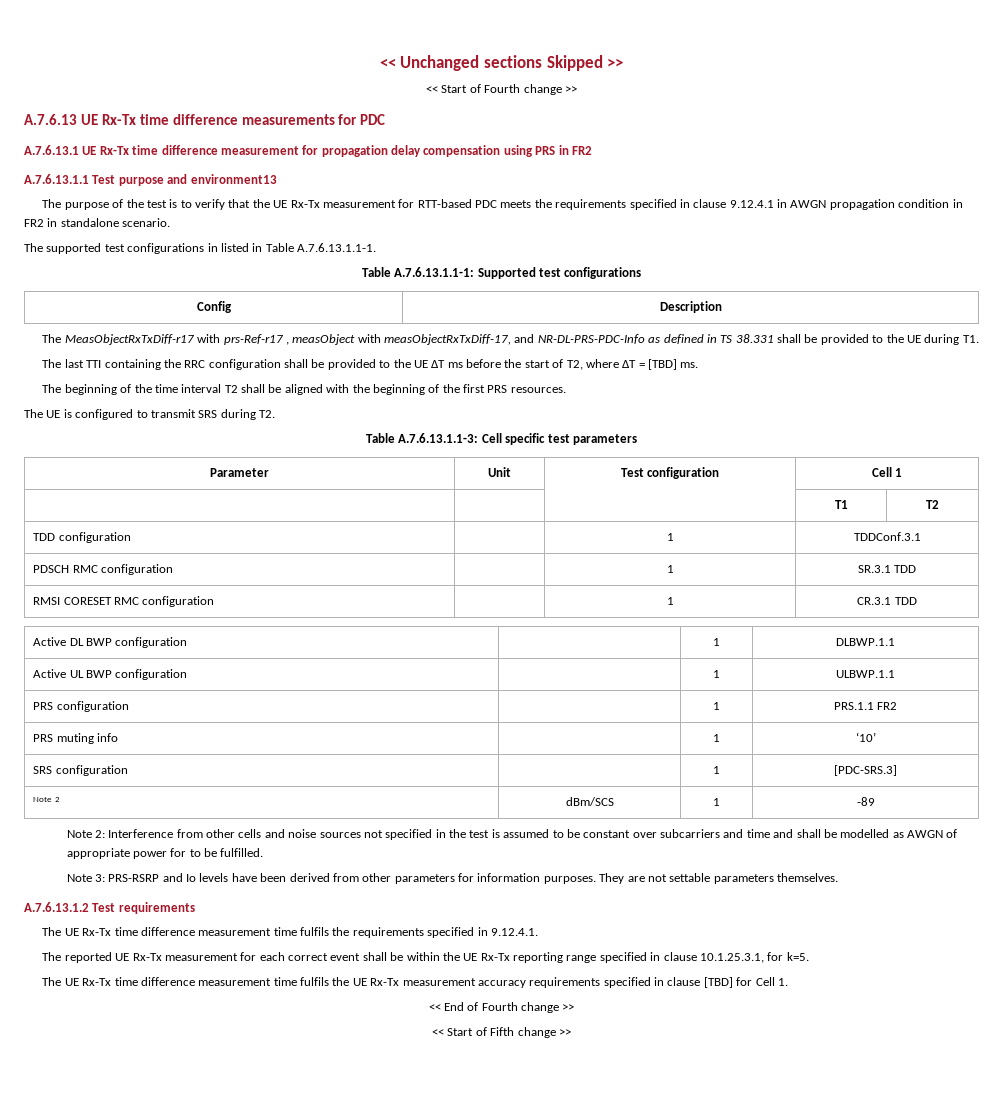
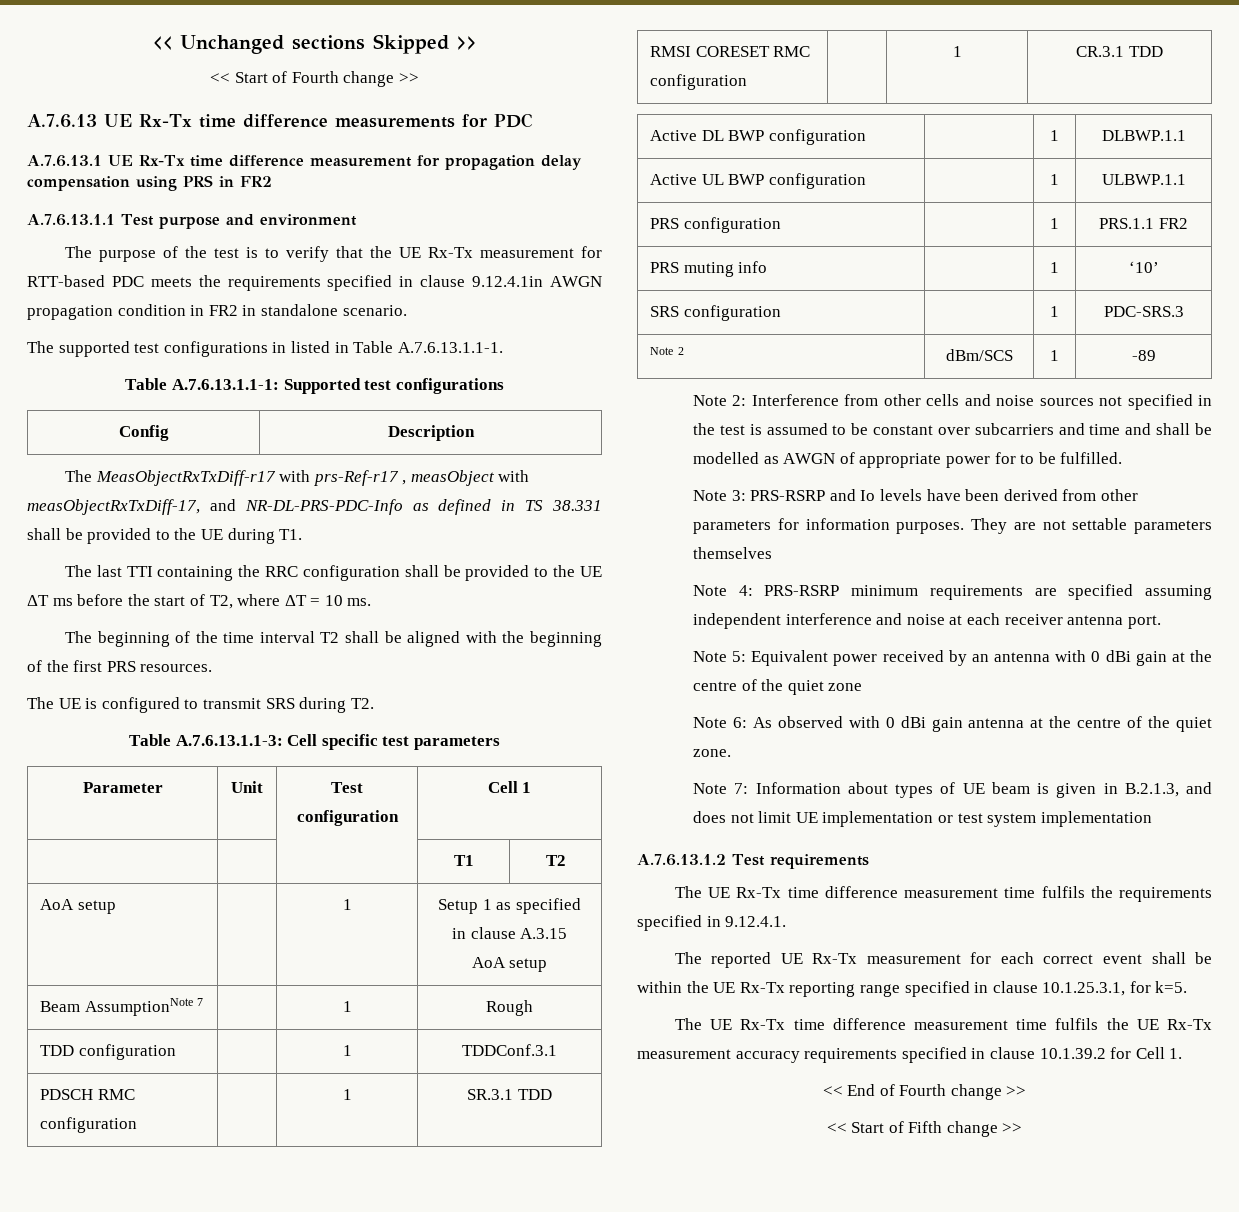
[190,174,277,184] environment13 -> [259,214,357,226] environment
[729,199,788,208] 9.12.4.1 in -> [472,276,544,287] 9.12.4.1in
[648,359,678,370] [TBD] -> [324,595,343,606] 10
(939, 504) none -> [39,899,116,914] [342,899,352,910] [438,898,581,914] [451,927,568,939] [471,957,548,972] [39,998,204,1016] [342,1001,352,1012] [486,1000,533,1016] // AoA setup | | 1 | Setup 1 as specified in clause A.3.15 // AoA setup // Beam AssumptionNote 7 | | 1 | Rough
[834,765,897,776] [PDC-SRS.3] -> [1103,306,1184,317] PDC-SRS.3
[777,873,839,882] themselves. -> [693,547,773,559] [693,584,1212,600] [693,613,1161,629] [693,650,1212,666] [693,679,863,695] [693,716,1212,732] [693,749,732,757] [693,782,1212,798] [693,811,1152,827] themselves // Note 4: PRS-RSRP minimum requirements are specified assuming independent interference and noise at each receiver antenna port. // Note 5: Equivalent power received by an antenna with 0 dBi gain at the centre of the quiet zone // Note 6: As observed with 0 dBi gain antenna at the centre of the quiet zone. // Note 7: Information about types of UE beam is given in B.2.1.3, and does not limit UE implementation or test system implementation
[703,977,733,988] [TBD] -> [1039,1048,1106,1059] 10.1.39.2

